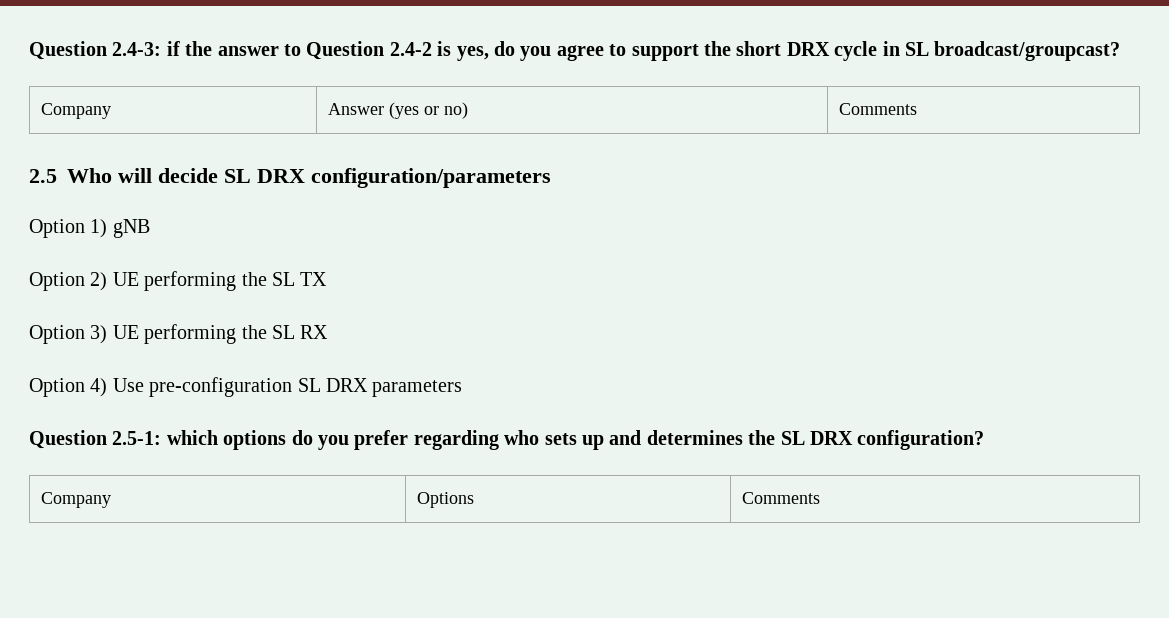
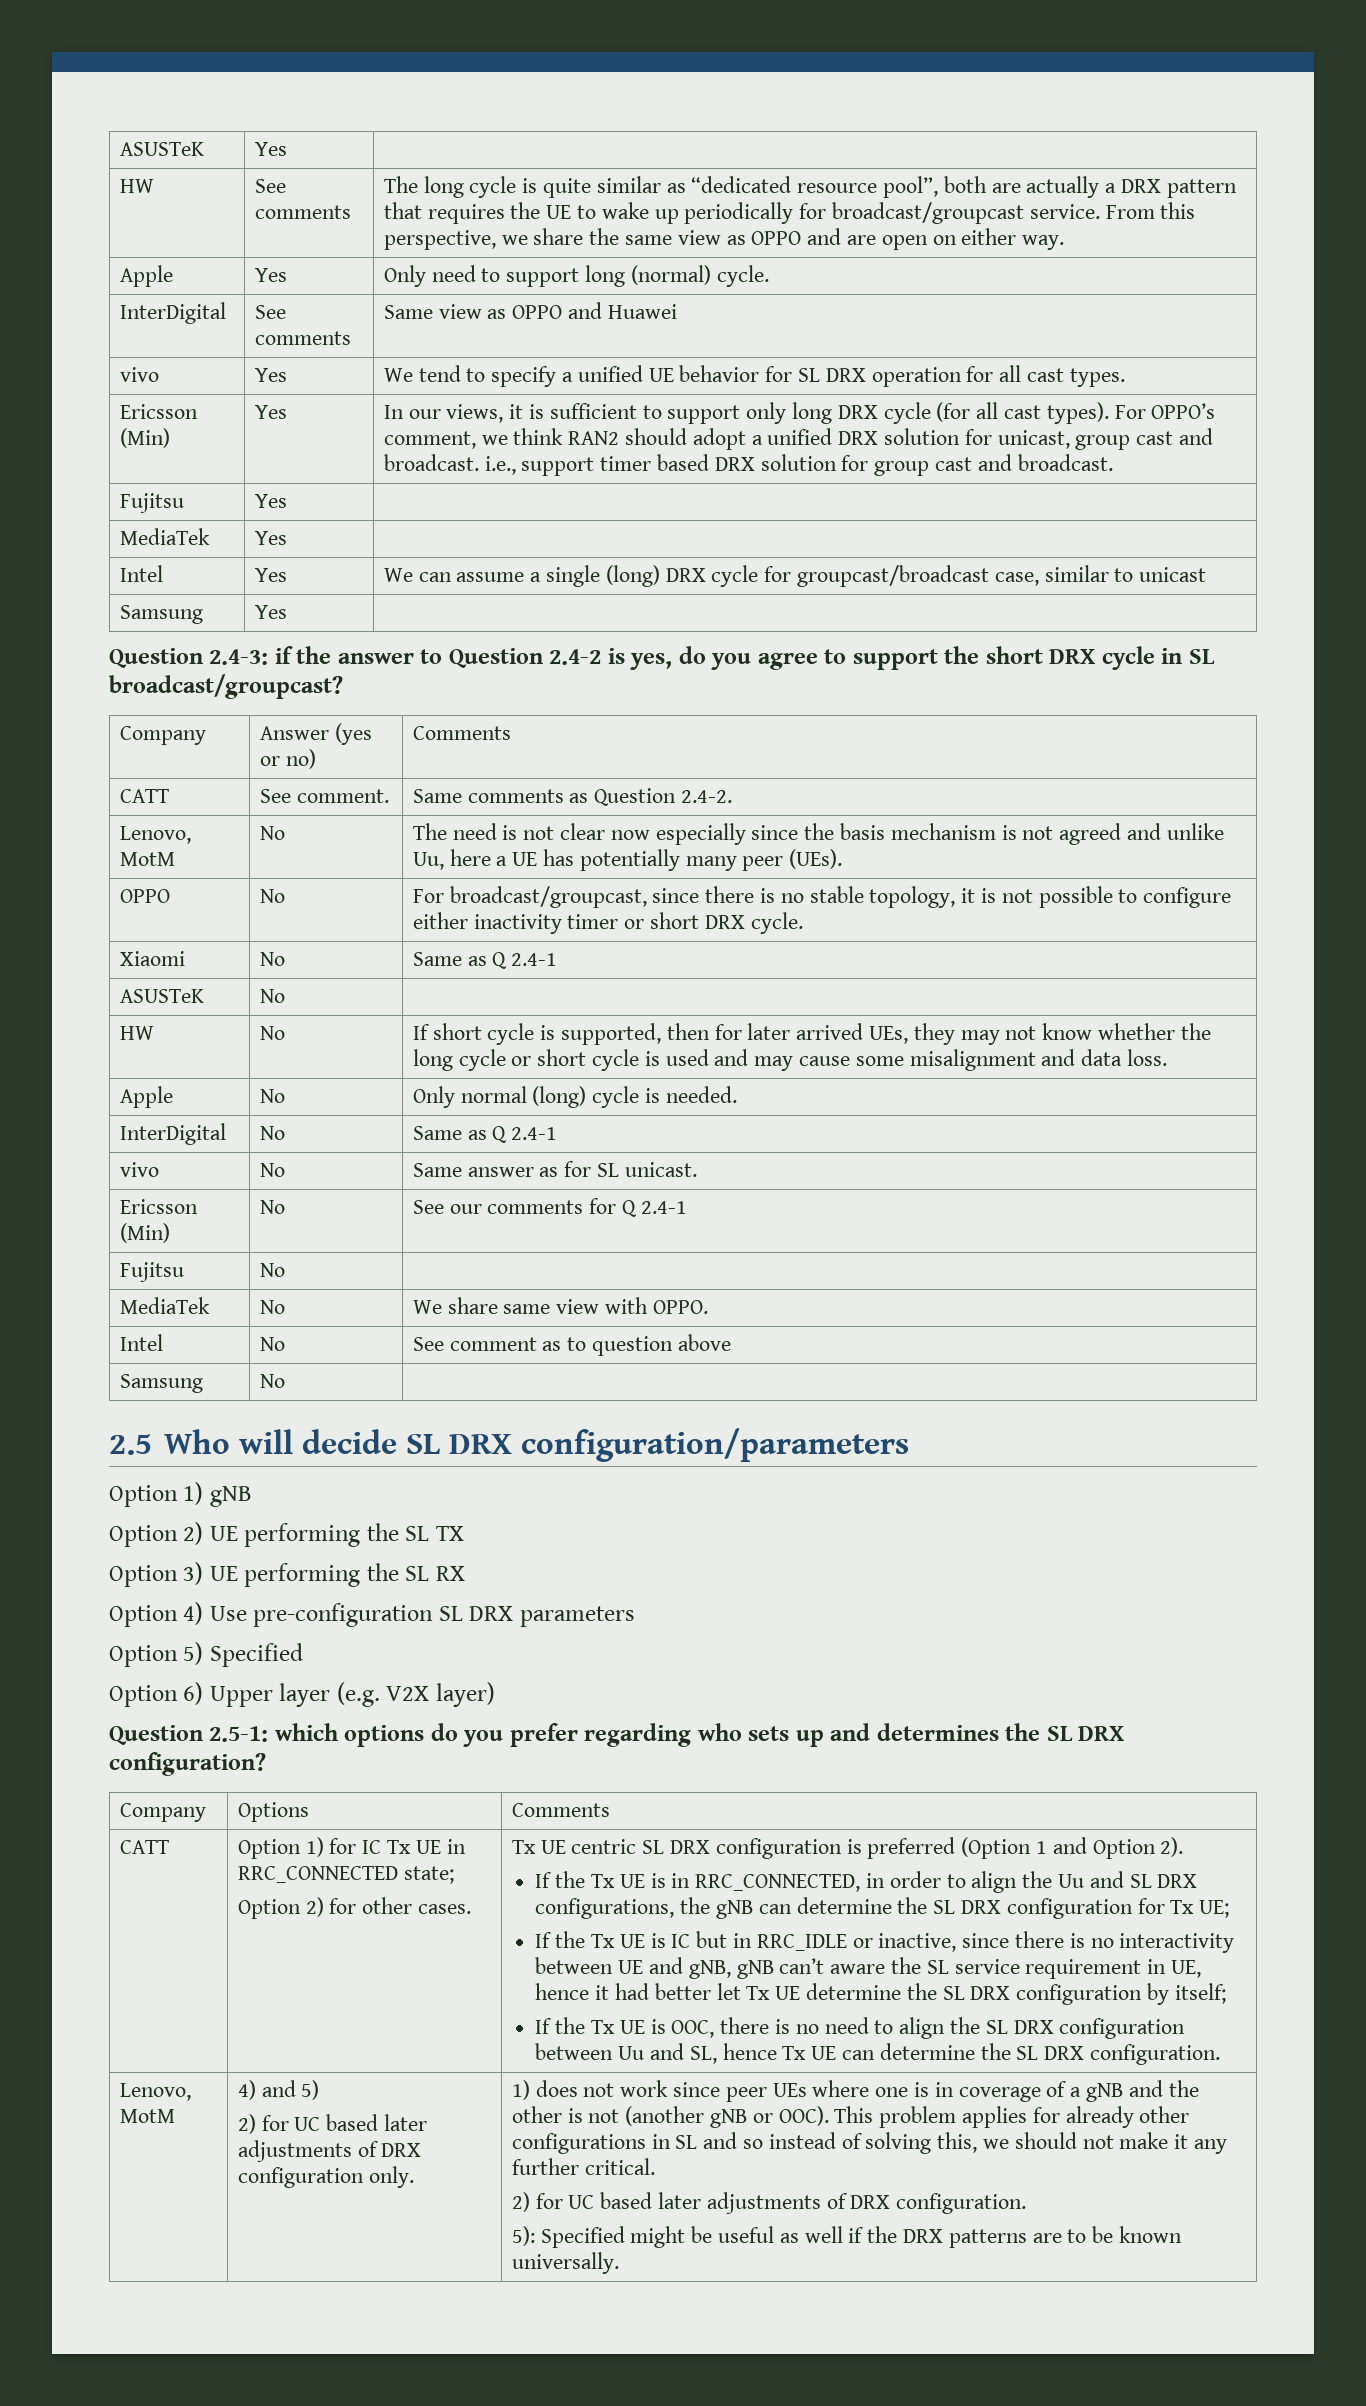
(29, 50) none -> [119,142,204,156] [254,142,287,156] [119,179,154,193] [254,179,286,193] [254,205,351,219] [383,176,1237,198] [383,202,1196,224] [383,228,1065,250] [119,265,173,287] [254,268,287,282] [383,265,769,287] [119,302,226,324] [254,305,286,319] [254,331,351,345] [383,302,677,319] [119,367,159,382] [254,368,287,382] [383,365,1125,387] [119,404,198,419] [119,428,170,448] [254,405,287,419] [383,402,1216,424] [383,428,1213,450] [383,454,1113,476] [119,493,184,513] [254,494,287,508] [119,528,210,545] [254,531,287,545] [119,565,163,582] [254,568,287,582] [383,565,1207,587] [119,605,203,624] [254,605,287,619] ASUSTeK | Yes | // HW | See comments | The long cycle is quite similar as “dedicated resource pool”, both are actually a DRX pattern that requires the UE to wake up periodically for broadcast/groupcast service. From this perspective, we share the same view as OPPO and are open on either way. // Apple | Yes | Only need to support long (normal) cycle. // InterDigital | See comments | Same view as OPPO and Huawei // vivo | Yes | We tend to specify a unified UE behavior for SL DRX operation for all cast types. // Ericsson (Min) | Yes | In our views, it is sufficient to support only long DRX cycle (for all cast types). For OPPO’s comment, we think RAN2 should adopt a unified DRX solution for unicast, group cast and broadcast. i.e., support timer based DRX solution for group cast and broadcast. // Fujitsu | Yes | // MediaTek | Yes | // Intel | Yes | We can assume a single (long) DRX cycle for groupcast/broadcast case, similar to unicast // Samsung | Yes | //
(918, 109) none -> [119,789,169,803] [259,789,389,803] [412,788,732,806] [119,826,191,844] [119,852,175,866] [259,826,285,840] [412,823,1224,845] [412,849,843,871] [119,889,170,903] [259,889,285,903] [412,886,1232,908] [412,912,803,934] [119,951,185,966] [259,952,285,966] [412,952,558,969] [119,989,204,1003] [259,989,285,1003] [119,1026,154,1040] [259,1026,285,1040] [412,1023,1211,1045] [412,1049,1167,1071] [119,1086,173,1108] [259,1089,285,1103] [412,1086,737,1108] [119,1123,226,1145] [259,1126,285,1140] [412,1126,558,1143] [119,1162,159,1177] [259,1163,285,1177] [412,1161,697,1177] [119,1199,198,1214] [119,1223,170,1243] [259,1200,285,1214] [412,1198,687,1217] [119,1262,184,1282] [259,1263,285,1277] [119,1297,210,1314] [259,1300,285,1314] [412,1297,708,1314] [119,1334,163,1351] [259,1337,285,1351] [412,1334,731,1356] [119,1374,203,1393] [259,1374,285,1388] // CATT | See comment. | Same comments as Question 2.4-2. // Lenovo, MotM | No | The need is not clear now especially since the basis mechanism is not agreed and unlike Uu, here a UE has potentially many peer (UEs). // OPPO | No | For broadcast/groupcast, since there is no stable topology, it is not possible to configure either inactivity timer or short DRX cycle. // Xiaomi | No | Same as Q 2.4-1 // ASUSTeK | No | // HW | No | If short cycle is supported, then for later arrived UEs, they may not know whether the long cycle or short cycle is used and may cause some misalignment and data loss. // Apple | No | Only normal (long) cycle is needed. // InterDigital | No | Same as Q 2.4-1 // vivo | No | Same answer as for SL unicast. // Ericsson (Min) | No | See our comments for Q 2.4-1 // Fujitsu | No | // MediaTek | No | We share same view with OPPO. // Intel | No | See comment as to question above // Samsung | No |
(463, 388) none -> [109,1642,303,1667] [109,1682,495,1707] // Option 5) Specified // Option 6) Upper layer (e.g. V2X layer)
(821, 498) none -> [119,1840,169,1854] [237,1837,466,1859] [237,1866,454,1884] [237,1897,471,1919] [511,1837,1184,1859] [535,1871,1198,1893] [535,1897,1230,1919] [535,1931,1235,1953] [535,1957,1202,1979] [535,1983,1226,2005] [535,2017,1186,2039] [535,2043,1221,2065] [119,2083,191,2101] [119,2109,175,2123] [237,2080,320,2100] [237,2114,427,2134] [237,2140,422,2162] [237,2166,414,2188] [511,2080,1199,2102] [511,2106,1190,2128] [511,2132,1227,2154] [511,2158,655,2175] [511,2192,1027,2214] [511,2226,1182,2248] [511,2252,619,2274] // CATT | Option 1) for IC Tx UE in RRC_CONNECTED state; // Option 2) for other cases. | Tx UE centric SL DRX configuration is preferred (Option 1 and Option 2). // If the Tx UE is in RRC_CONNECTED, in order to align the Uu and SL DRX configurations, the gNB can determine the SL DRX configuration for Tx UE; // If the Tx UE is IC but in RRC_IDLE or inactive, since there is no interactivity between UE and gNB, gNB can’t aware the SL service requirement in UE, hence it had better let Tx UE determine the SL DRX configuration by itself; // If the Tx UE is OOC, there is no need to align the SL DRX configuration between Uu and SL, hence Tx UE can determine the SL DRX configuration. // Lenovo, MotM | 4) and 5) // 2) for UC based later adjustments of DRX configuration only. | 1) does not work since peer UEs where one is in coverage of a gNB and the other is not (another gNB or OOC). This problem applies for already other configurations in SL and so instead of solving this, we should not make it any further critical. // 2) for UC based later adjustments of DRX configuration. // 5): Specified might be useful as well if the DRX patterns are to be known universally.

